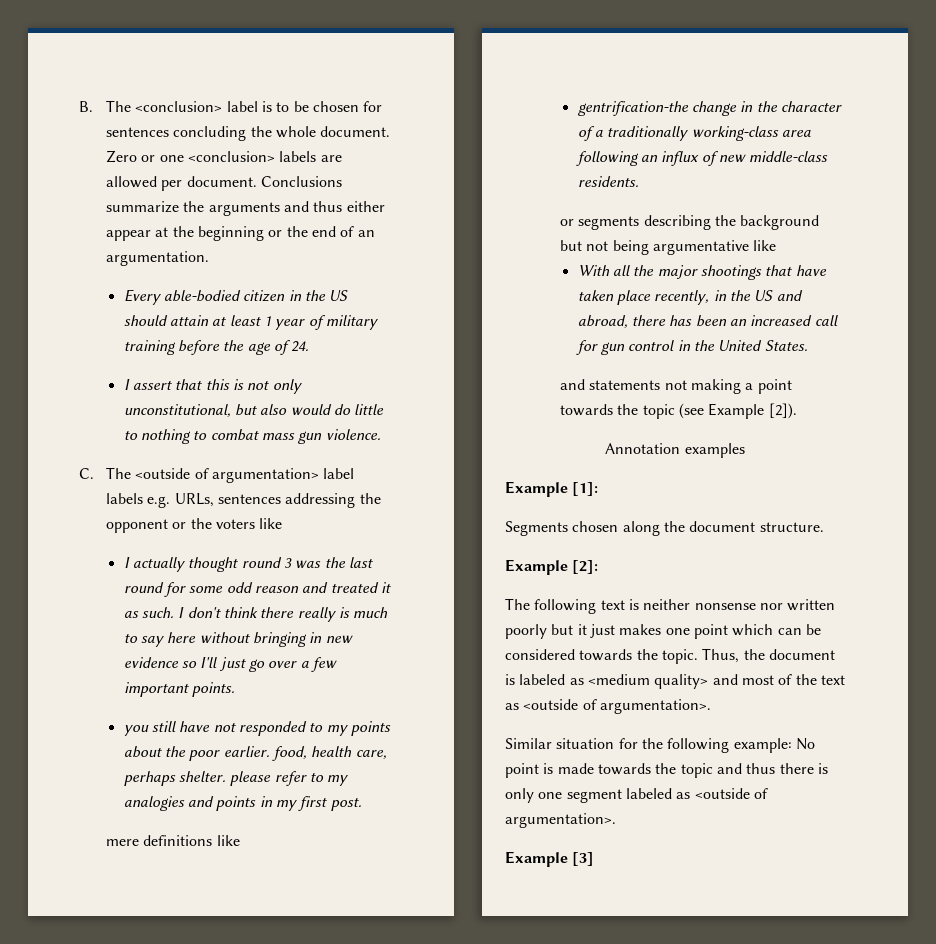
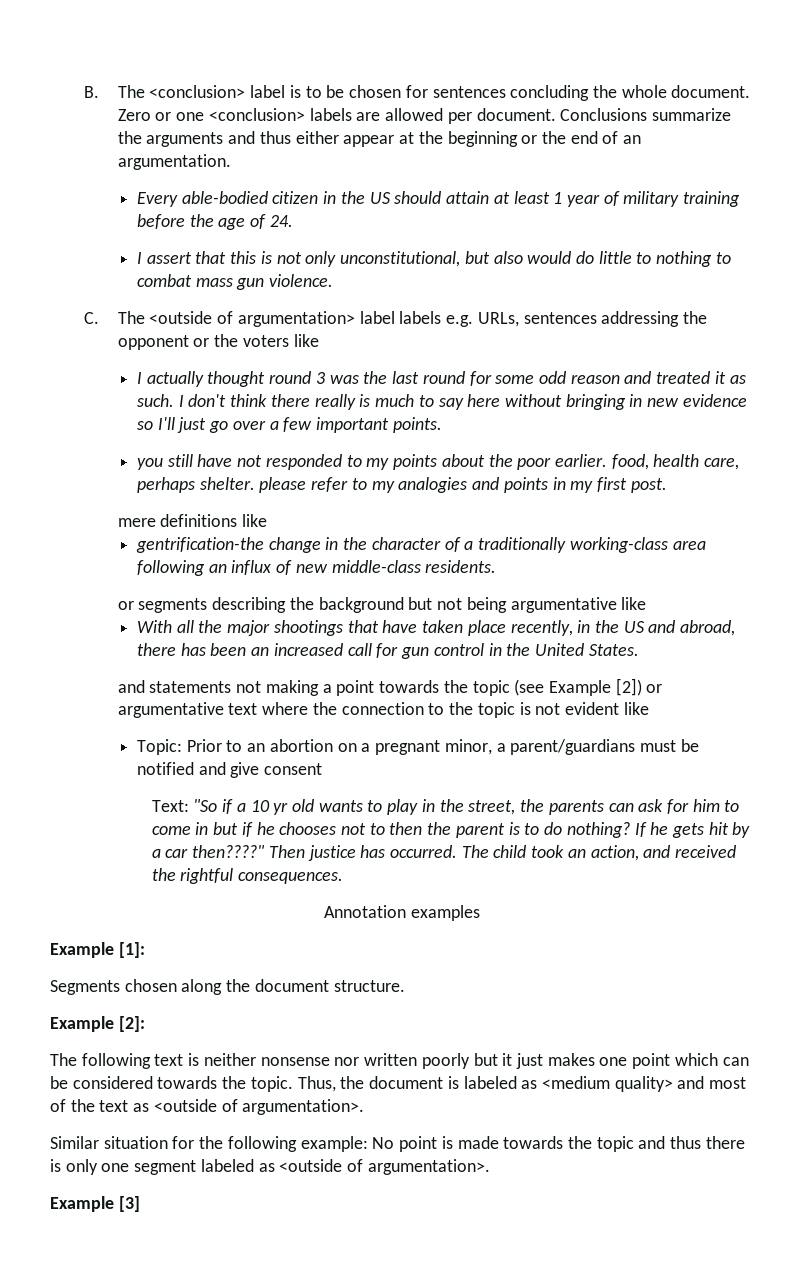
[768,403,797,419] [2]). -> [615,678,663,696] [117,702,649,718] [136,739,699,755] [136,762,323,778] [151,799,740,815] [151,822,751,838] [151,845,737,861] [151,868,344,884] [2]) or argumentative text where the connection to the topic is not evident like // Topic: Prior to an abortion on a pregnant minor, a parent/guardians must be notified and give consent // Text: "So if a 10 yr old wants to play in the street, the parents can ask for him to come in but if he chooses not to then the parent is to do nothing? If he gets hit by a car then????" Then justice has occurred. The child took an action, and received the rightful consequences.

